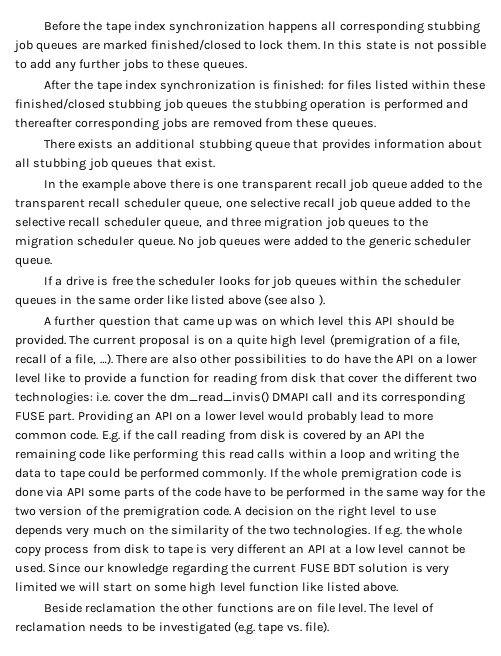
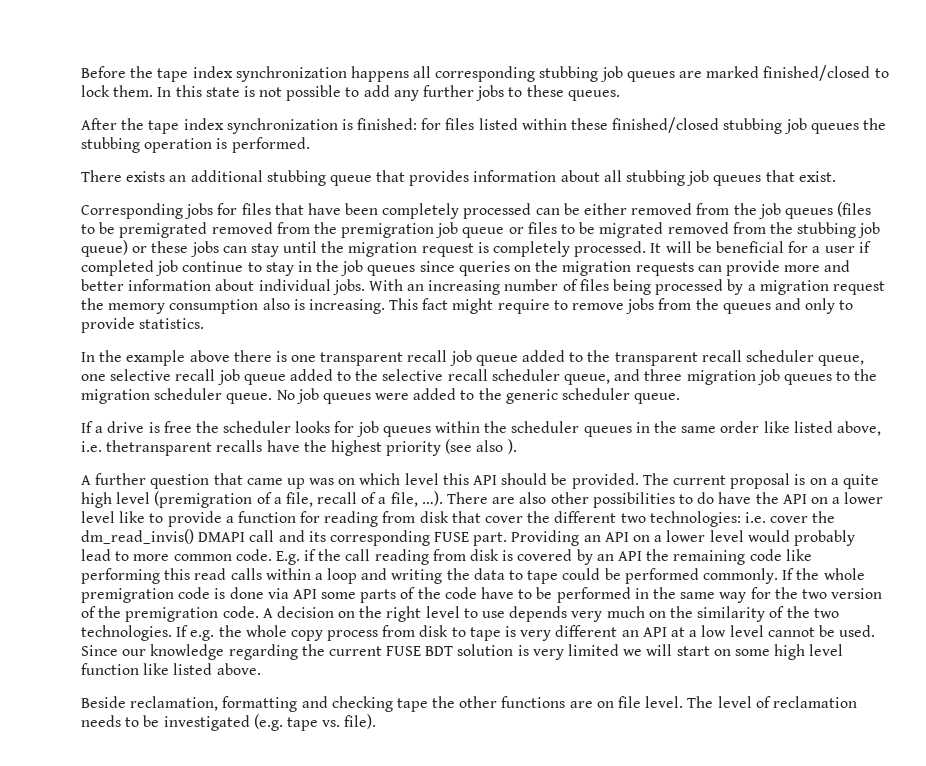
[384,99,469,111] [15,118,376,131] performed and thereafter corresponding jobs are removed from these queues. -> [231,137,310,153] performed.
(215, 163) none -> [81,202,872,219] [81,222,881,238] [81,240,871,257] [81,260,851,276] [81,279,885,295] [81,298,854,314] [81,317,205,333] // Corresponding jobs for files that have been completely processed can be either removed from the job queues (files to be premigrated removed from the premigration job queue or files to be migrated removed from the stubbing job queue) or these jobs can stay until the migration request is completely processed. It will be beneficial for a user if completed job continue to stay in the job queues since queries on the migration requests can provide more and better information about individual jobs. With an increasing number of files being processed by a migration request the memory consumption also is increasing. This fact might require to remove jobs from the queues and only to provide statistics.
[227,295,261,305] above -> [836,421,881,436] [81,440,442,456] above, i.e. thetransparent recalls have the highest priority
[85,603,157,613] reclamation -> [130,696,428,712] reclamation, formatting and checking tape

